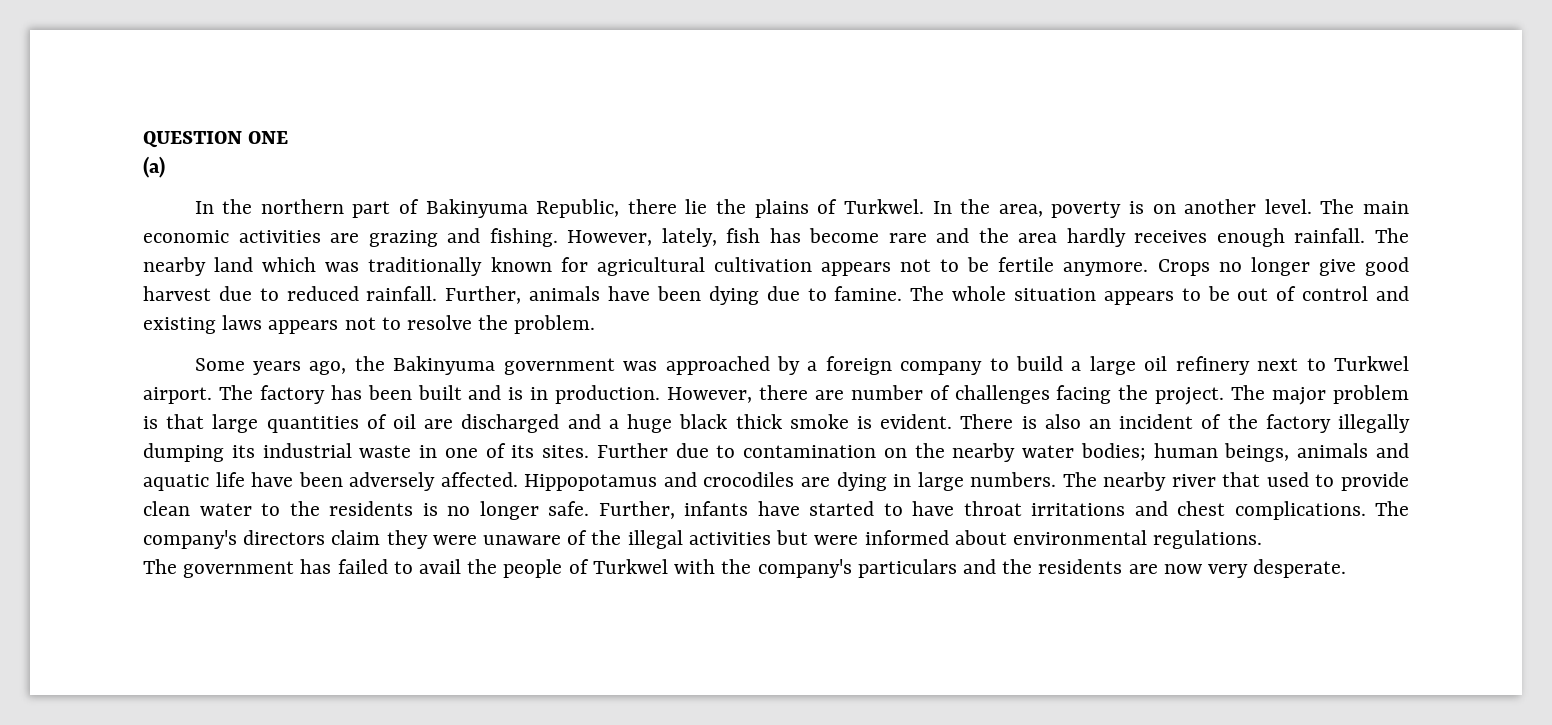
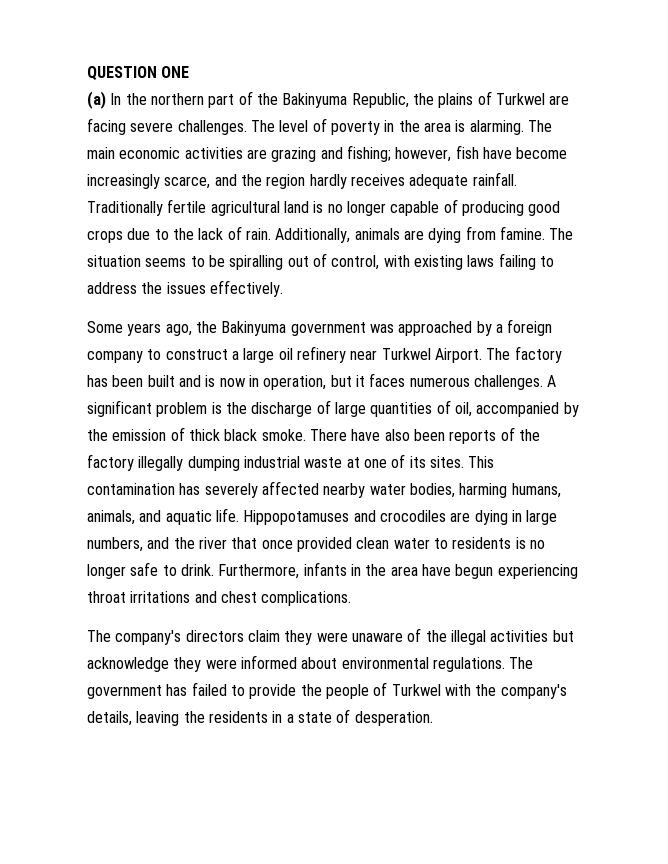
(165, 167) // -> (106, 100) none
(420, 206) none -> [256,93,278,105] the
[627,199,708,214] there lie -> (409, 100) none
[843,199,1312,218] Turkwel. In the area, poverty is on another level. -> [495,93,570,105] [87,118,524,135] Turkwel are facing severe challenges. The level of poverty in the area is alarming.
[489,228,1058,247] fishing. However, lately, fish has become rare and the area -> [346,145,568,162] [87,174,306,189] fishing; however, fish have become increasingly scarce, and the region
[1216,228,1409,247] [143,257,1409,276] [143,286,1409,305] [143,315,596,334] enough rainfall. The nearby land which was traditionally known for agricultural cultivation appears not to be fertile anymore. Crops no longer give good harvest due to reduced rainfall. Further, animals have been dying due to famine. The whole situation appears to be out of control and existing laws appears not to resolve the problem. -> [409,172,517,189] [87,199,561,216] [87,226,574,243] [87,253,554,270] [87,280,283,297] adequate rainfall. Traditionally fertile agricultural land is no longer capable of producing good crops due to the lack of rain. Additionally, animals are dying from famine. The situation seems to be spiralling out of control, with existing laws failing to address the issues effectively.
[1016,356,1064,371] build -> [165,349,228,360] construct
[1257,356,1410,371] [143,387,212,404] next to Turkwel airport. -> [350,348,482,363] near Turkwel Airport.
[530,385,1410,405] [143,414,1194,433] in production. However, there are number of challenges facing the project. The major problem is that large quantities of oil are discharged and a huge black thick smoke is evident. There is also an incident -> [219,373,557,390] [87,400,579,417] [87,427,497,444] now in operation, but it faces numerous challenges. A significant problem is the discharge of large quantities of oil, accompanied by the emission of thick black smoke. There have also been reports
[231,445,255,458] its -> (240, 463) none
[419,445,438,458] in -> [346,457,360,468] at
[596,443,1410,462] [143,472,658,491] Further due to contamination on the nearby water bodies; human beings, animals and aquatic life have been adversely affected. Hippopotamus -> [468,456,495,468] [87,481,561,498] [87,508,350,525] This contamination has severely affected nearby water bodies, harming humans, animals, and aquatic life. Hippopotamuses
[970,472,1409,491] numbers. The nearby river that used to provide -> [87,537,352,552] numbers, and the river that once provided
[289,501,320,516] the -> (448, 543) none
[548,501,954,519] safe. Further, infants have started to have -> [130,562,578,579] safe to drink. Furthermore, infants in the area have begun experiencing
(1366, 510) none -> (352, 598) //
(809, 537) none -> [87,657,202,672] acknowledge they
(1263, 539) // -> (505, 664) none
[419,559,462,574] avail -> [249,684,297,699] provide
[857,559,1347,578] particulars and the residents are now very desperate. -> [87,709,433,726] details, leaving the residents in a state of desperation.

